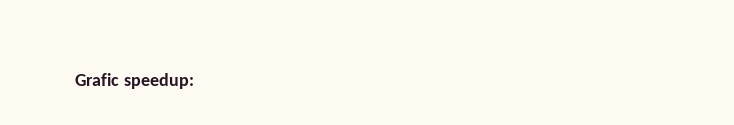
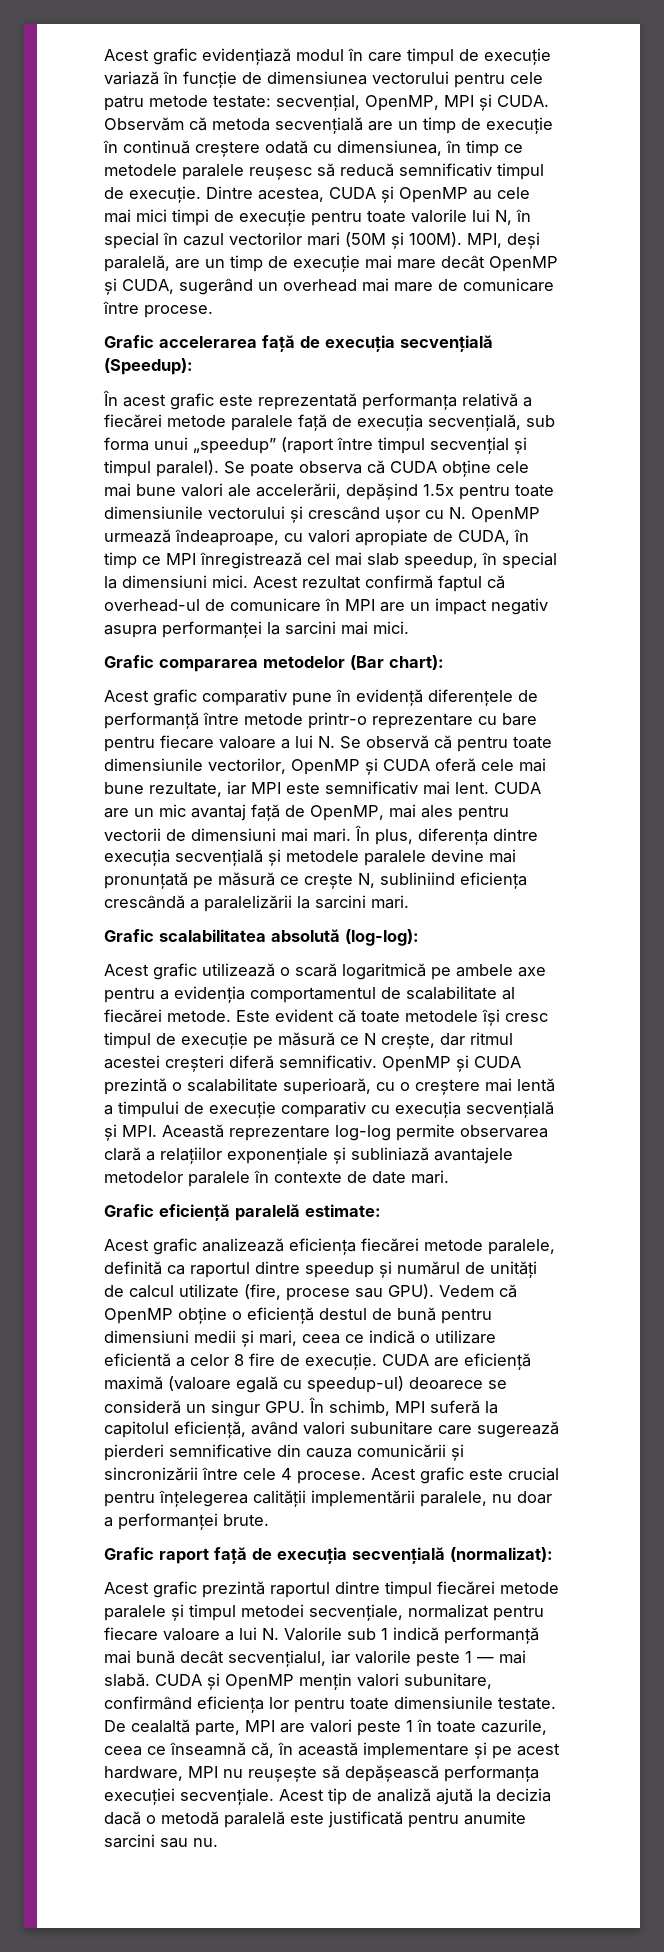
[75,73,194,89] Grafic speedup: -> [104,48,551,65] [104,71,543,88] [104,94,549,111] [104,117,553,134] [103,140,523,157] [104,163,544,180] [104,186,530,203] [104,209,531,226] [104,232,540,249] [104,255,558,272] [104,278,554,295] [103,301,213,318] [104,335,493,352] [104,358,193,375] [103,390,532,410] [104,414,555,431] [104,437,527,454] [104,460,529,477] [104,483,554,500] [104,506,540,523] [104,529,529,546] [104,552,557,569] [104,575,505,592] [104,598,548,615] [104,621,409,638] [104,655,444,672] [104,689,538,706] [104,712,537,729] [104,735,552,752] [104,758,546,775] [104,781,541,797] [104,804,509,821] [104,825,538,845] [104,849,516,866] [104,872,527,889] [104,895,409,912] [104,929,419,946] [104,963,546,980] [104,986,515,1003] [104,1009,548,1026] [104,1032,513,1049] [104,1055,521,1072] [104,1078,555,1095] [104,1101,554,1118] [104,1124,548,1141] [104,1147,513,1164] [104,1170,449,1187] [104,1204,381,1221] [104,1238,555,1255] [104,1261,537,1278] [104,1284,517,1301] [104,1307,492,1324] [104,1330,496,1347] [104,1353,531,1370] [104,1376,507,1393] [104,1397,498,1417] [104,1421,559,1438] [104,1444,464,1461] [104,1467,559,1484] [104,1490,552,1507] [104,1513,269,1530] [104,1547,553,1564] [104,1581,559,1598] [104,1604,544,1621] [104,1627,539,1644] [104,1650,526,1667] [104,1673,492,1690] [104,1696,556,1713] [104,1719,547,1736] [104,1742,560,1759] [104,1765,539,1782] [104,1788,551,1805] [104,1811,526,1828] [104,1834,218,1848] Acest grafic evidențiază modul în care timpul de execuție variază în funcție de dimensiunea vectorului pentru cele patru metode testate: secvențial, OpenMP, MPI și CUDA. Observăm că metoda secvențială are un timp de execuție în continuă creștere odată cu dimensiunea, în timp ce metodele paralele reușesc să reducă semnificativ timpul de execuție. Dintre acestea, CUDA și OpenMP au cele mai mici timpi de execuție pentru toate valorile lui N, în special în cazul vectorilor mari (50M și 100M). MPI, deși paralelă, are un timp de execuție mai mare decât OpenMP și CUDA, sugerând un overhead mai mare de comunicare între procese. // Grafic accelerarea față de execuția secvențială (Speedup): // În acest grafic este reprezentată performanța relativă a fiecărei metode paralele față de execuția secvențială, sub forma unui „speedup” (raport între timpul secvențial și timpul paralel). Se poate observa că CUDA obține cele mai bune valori ale accelerării, depășind 1.5x pentru toate dimensiunile vectorului și crescând ușor cu N. OpenMP urmează îndeaproape, cu valori apropiate de CUDA, în timp ce MPI înregistrează cel mai slab speedup, în special la dimensiuni mici. Acest rezultat confirmă faptul că overhead-ul de comunicare în MPI are un impact negativ asupra performanței la sarcini mai mici. // Grafic compararea metodelor (Bar chart): // Acest grafic comparativ pune în evidență diferențele de performanță între metode printr-o reprezentare cu bare pentru fiecare valoare a lui N. Se observă că pentru toate dimensiunile vectorilor, OpenMP și CUDA oferă cele mai bune rezultate, iar MPI este semnificativ mai lent. CUDA are un mic avantaj față de OpenMP, mai ales pentru vectorii de dimensiuni mai mari. În plus, diferența dintre execuția secvențială și metodele paralele devine mai pronunțată pe măsură ce crește N, subliniind eficiența crescândă a paralelizării la sarcini mari. // Grafic scalabilitatea absolută (log-log): // Acest grafic utilizează o scară logaritmică pe ambele axe pentru a evidenția comportamentul de scalabilitate al fiecărei metode. Este evident că toate metodele își cresc timpul de execuție pe măsură ce N crește, dar ritmul acestei creșteri diferă semnificativ. OpenMP și CUDA prezintă o scalabilitate superioară, cu o creștere mai lentă a timpului de execuție comparativ cu execuția secvențială și MPI. Această reprezentare log-log permite observarea clară a relațiilor exponențiale și subliniază avantajele metodelor paralele în contexte de date mari. // Grafic eficiență paralelă estimate: // Acest grafic analizează eficiența fiecărei metode paralele, definită ca raportul dintre speedup și numărul de unități de calcul utilizate (fire, procese sau GPU). Vedem că OpenMP obține o eficiență destul de bună pentru dimensiuni medii și mari, ceea ce indică o utilizare eficientă a celor 8 fire de execuție. CUDA are eficiență maximă (valoare egală cu speedup-ul) deoarece se consideră un singur GPU. În schimb, MPI suferă la capitolul eficiență, având valori subunitare care sugerează pierderi semnificative din cauza comunicării și sincronizării între cele 4 procese. Acest grafic este crucial pentru înțelegerea calității implementării paralele, nu doar a performanței brute. // Grafic raport față de execuția secvențială (normalizat): // Acest grafic prezintă raportul dintre timpul fiecărei metode paralele și timpul metodei secvențiale, normalizat pentru fiecare valoare a lui N. Valorile sub 1 indică performanță mai bună decât secvențialul, iar valorile peste 1 — mai slabă. CUDA și OpenMP mențin valori subunitare, confirmând eficiența lor pentru toate dimensiunile testate. De cealaltă parte, MPI are valori peste 1 în toate cazurile, ceea ce înseamnă că, în această implementare și pe acest hardware, MPI nu reușește să depășească performanța execuției secvențiale. Acest tip de analiză ajută la decizia dacă o metodă paralelă este justificată pentru anumite sarcini sau nu.

